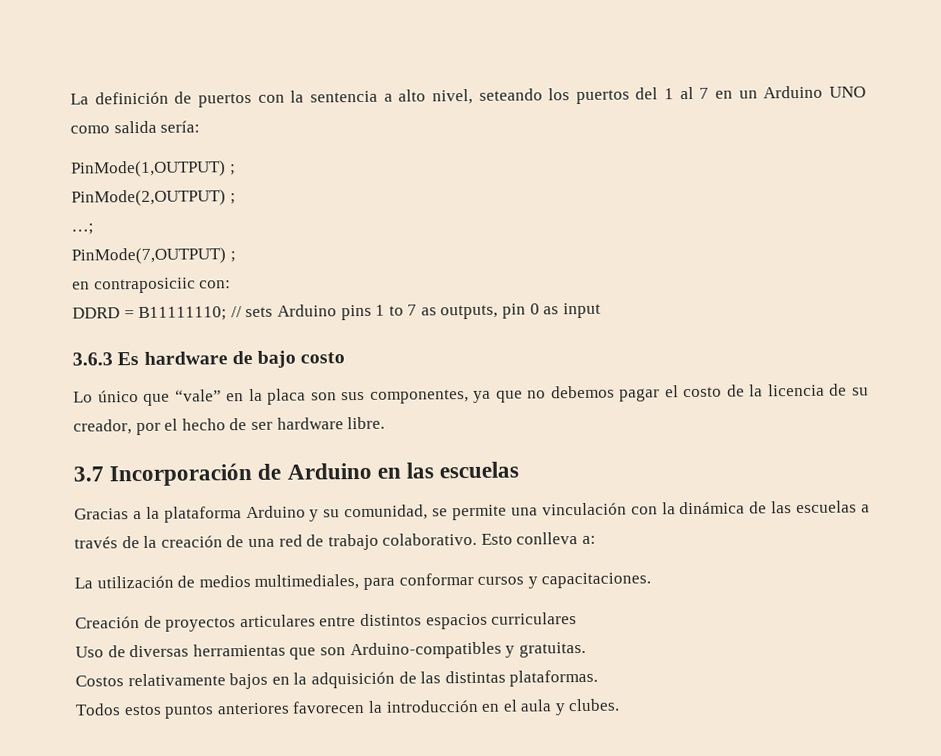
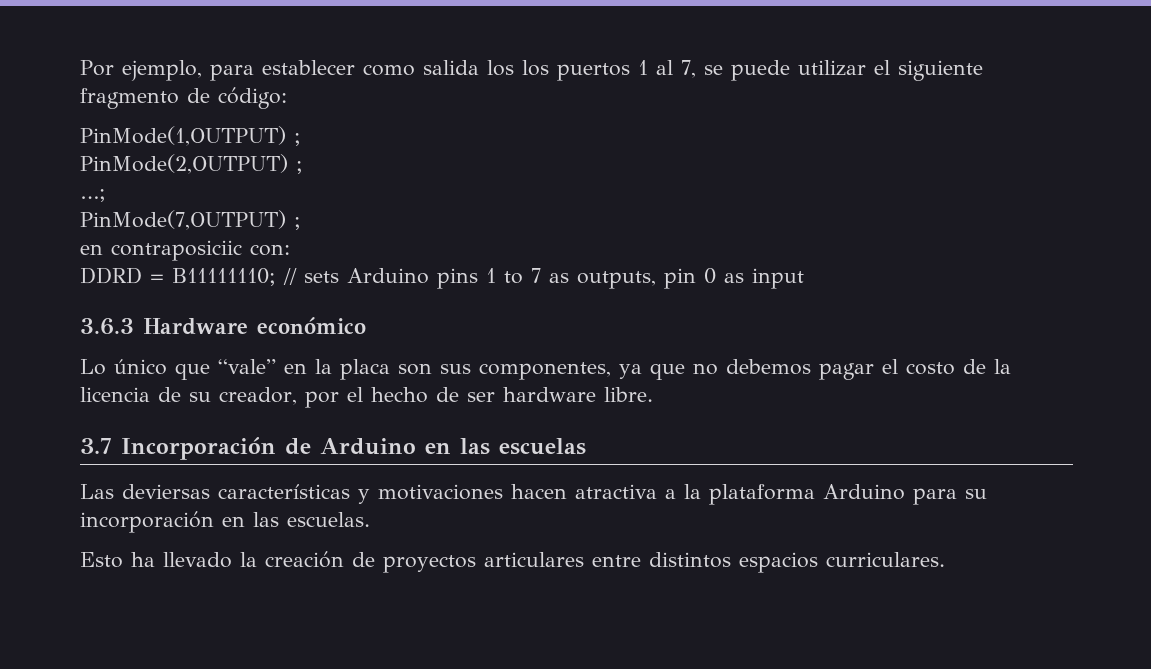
[70,88,543,108] La definición de puertos con la sentencia a alto nivel, seteando -> [80,60,514,81] Por ejemplo, para establecer como salida los
[635,87,659,100] del -> (630, 72) none
[699,85,866,99] [70,120,201,134] 7 en un Arduino UNO como salida sería: -> [680,60,983,81] [80,87,287,109] 7, se puede utilizar el siguiente fragmento de código:
[117,350,346,368] Es hardware de bajo costo -> [143,317,366,335] Hardware económico
[74,500,871,523] [74,532,597,551] [74,572,652,590] [75,616,140,629] Gracias a la plataforma Arduino y su comunidad, se permite una vinculación con la dinámica de las escuelas a través de la creación de una red de trabajo colaborativo. Esto conlleva a: // La utilización de medios multimediales, para conformar cursos y capacitaciones. // Creación -> [80,484,987,505] [80,511,370,533] [80,551,344,568] Las deviersas características y motivaciones hacen atractiva a la plataforma Arduino para su incorporación en las escuelas. // Esto ha llevado la creación
[491,612,578,625] [75,641,586,660] [75,669,599,690] [75,698,621,719] curriculares // Uso de diversas herramientas que son Arduino-compatibles y gratuitas. // Costos relativamente bajos en la adquisición de las distintas plataformas. // Todos estos puntos anteriores favorecen la introducción en el aula y clubes. -> [826,552,945,567] curriculares.

